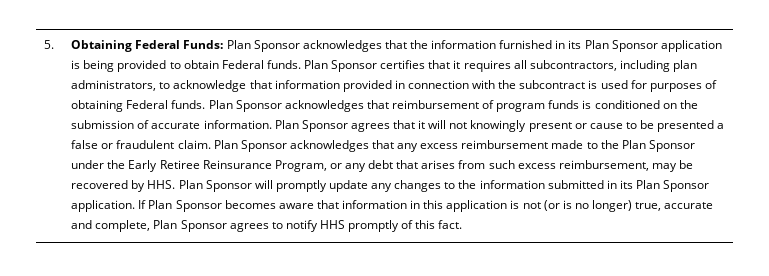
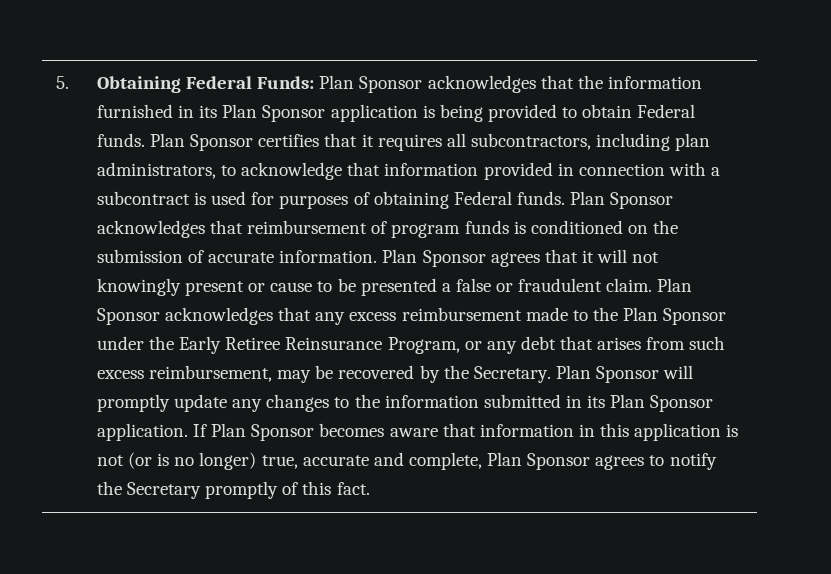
[498,80,517,89] the -> [711,167,721,176] a
[147,180,176,189] HHS. -> [443,365,551,383] the Secretary.
[319,220,345,229] HHS -> [96,481,202,499] the Secretary

